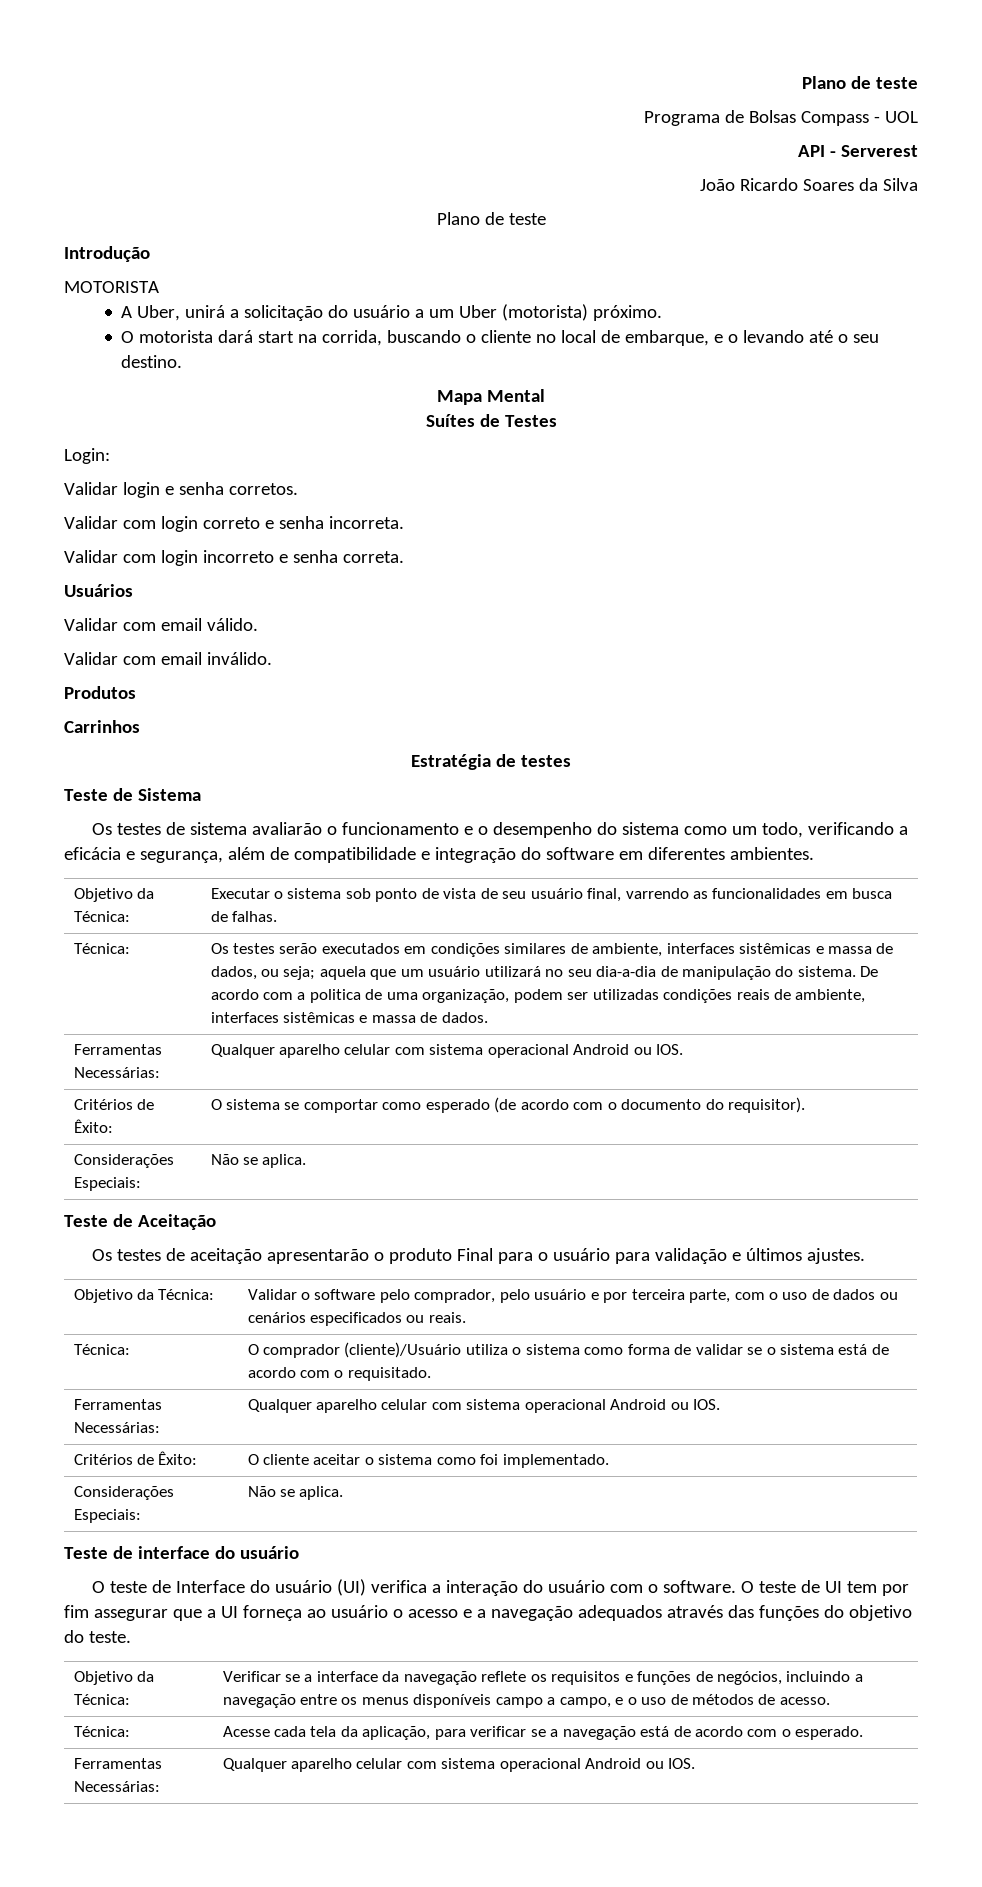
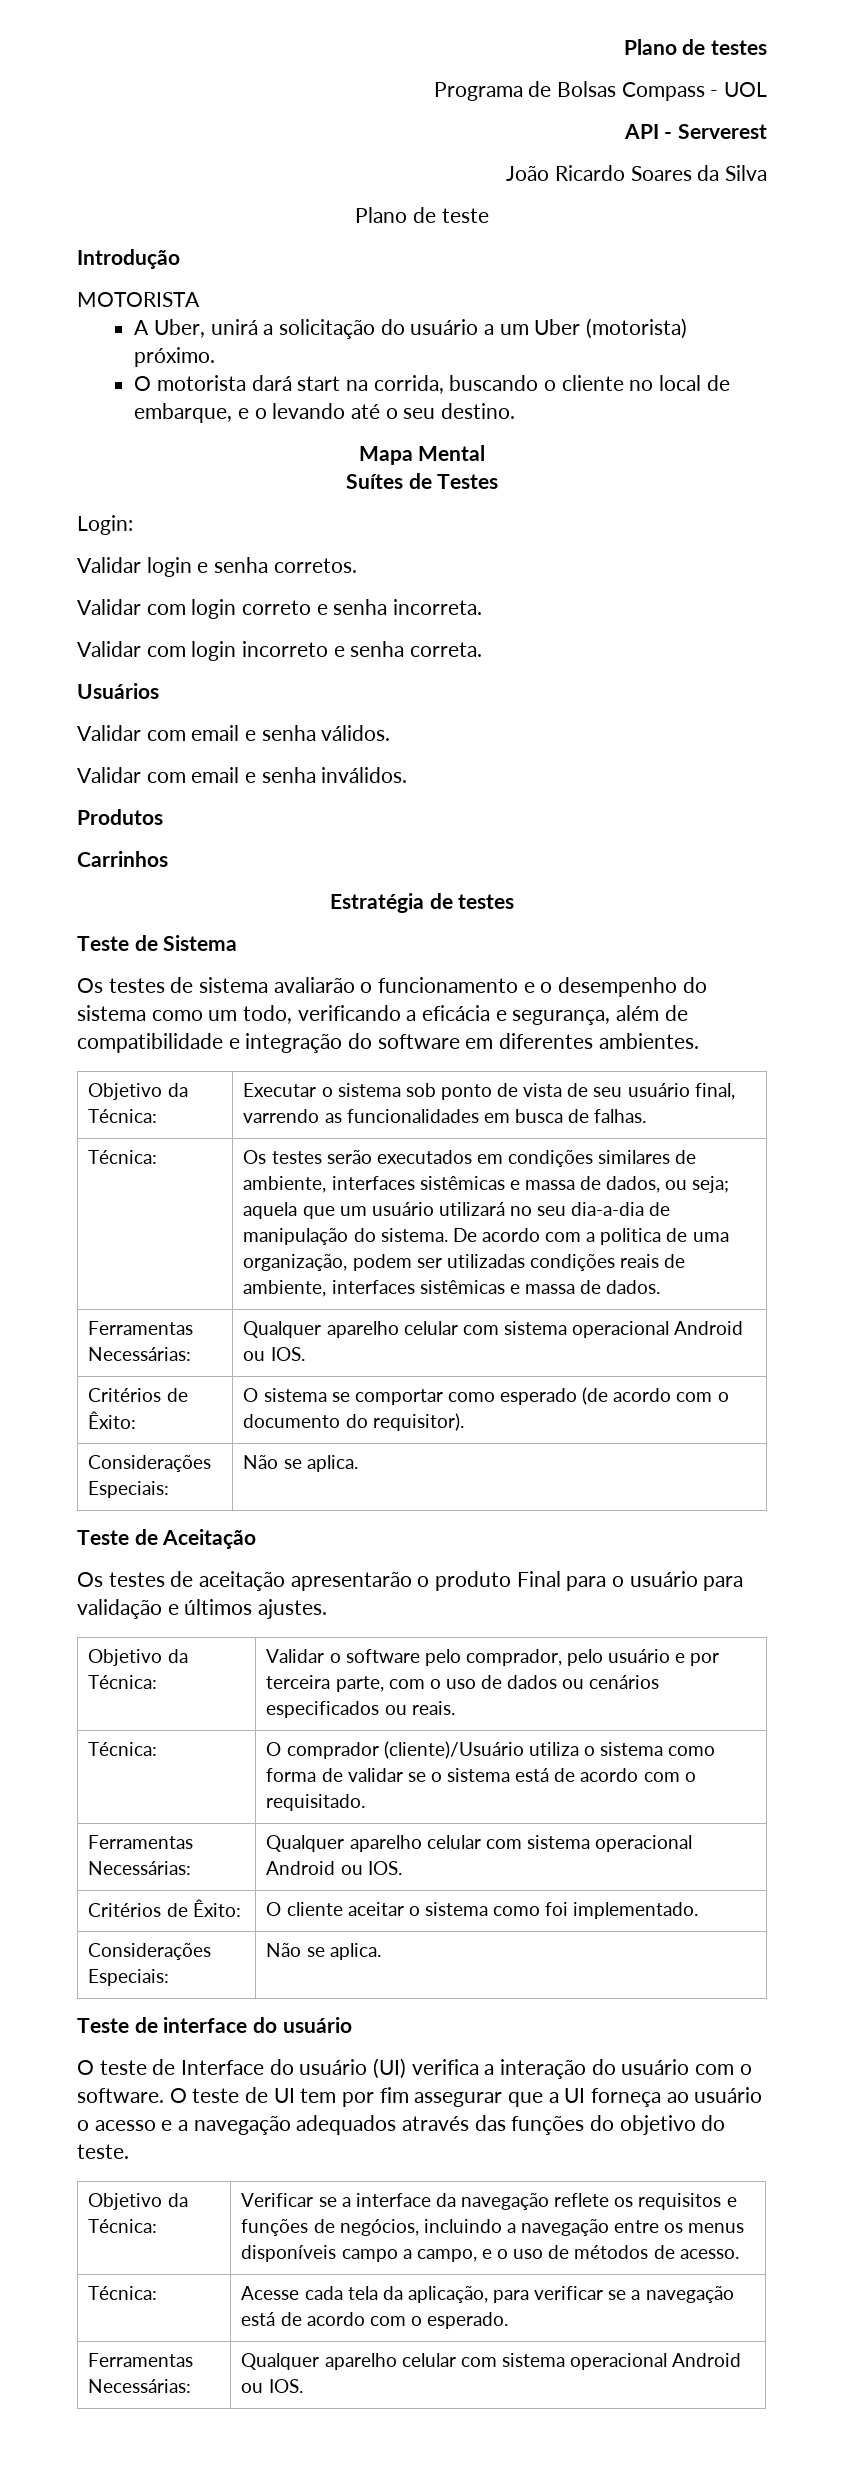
[802,76,918,89] Plano de teste -> [623,39,767,55] Plano de testes
[206,618,258,631] [64,652,272,665] válido. // Validar com email inválido. -> [245,725,391,741] [77,767,408,783] e senha válidos. // Validar com email e senha inválidos.

